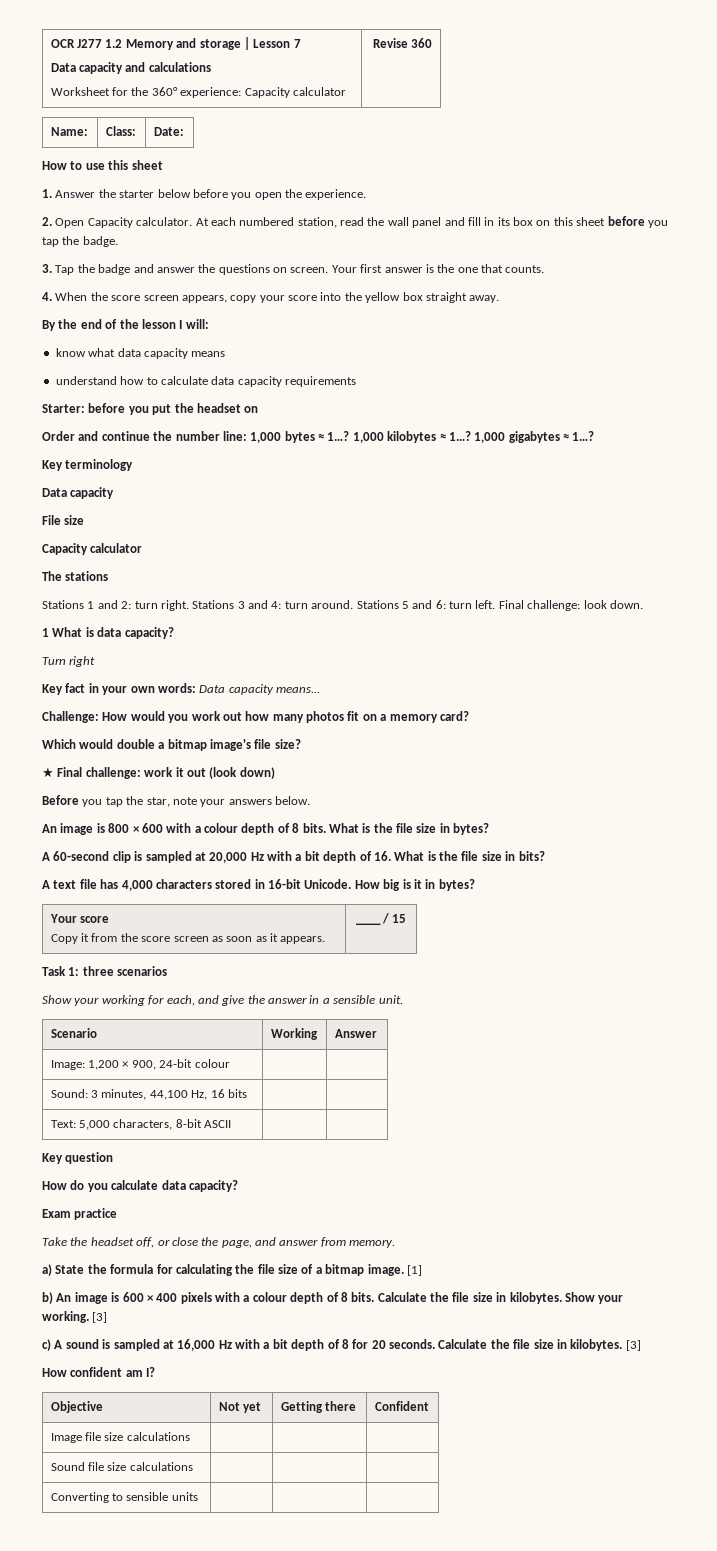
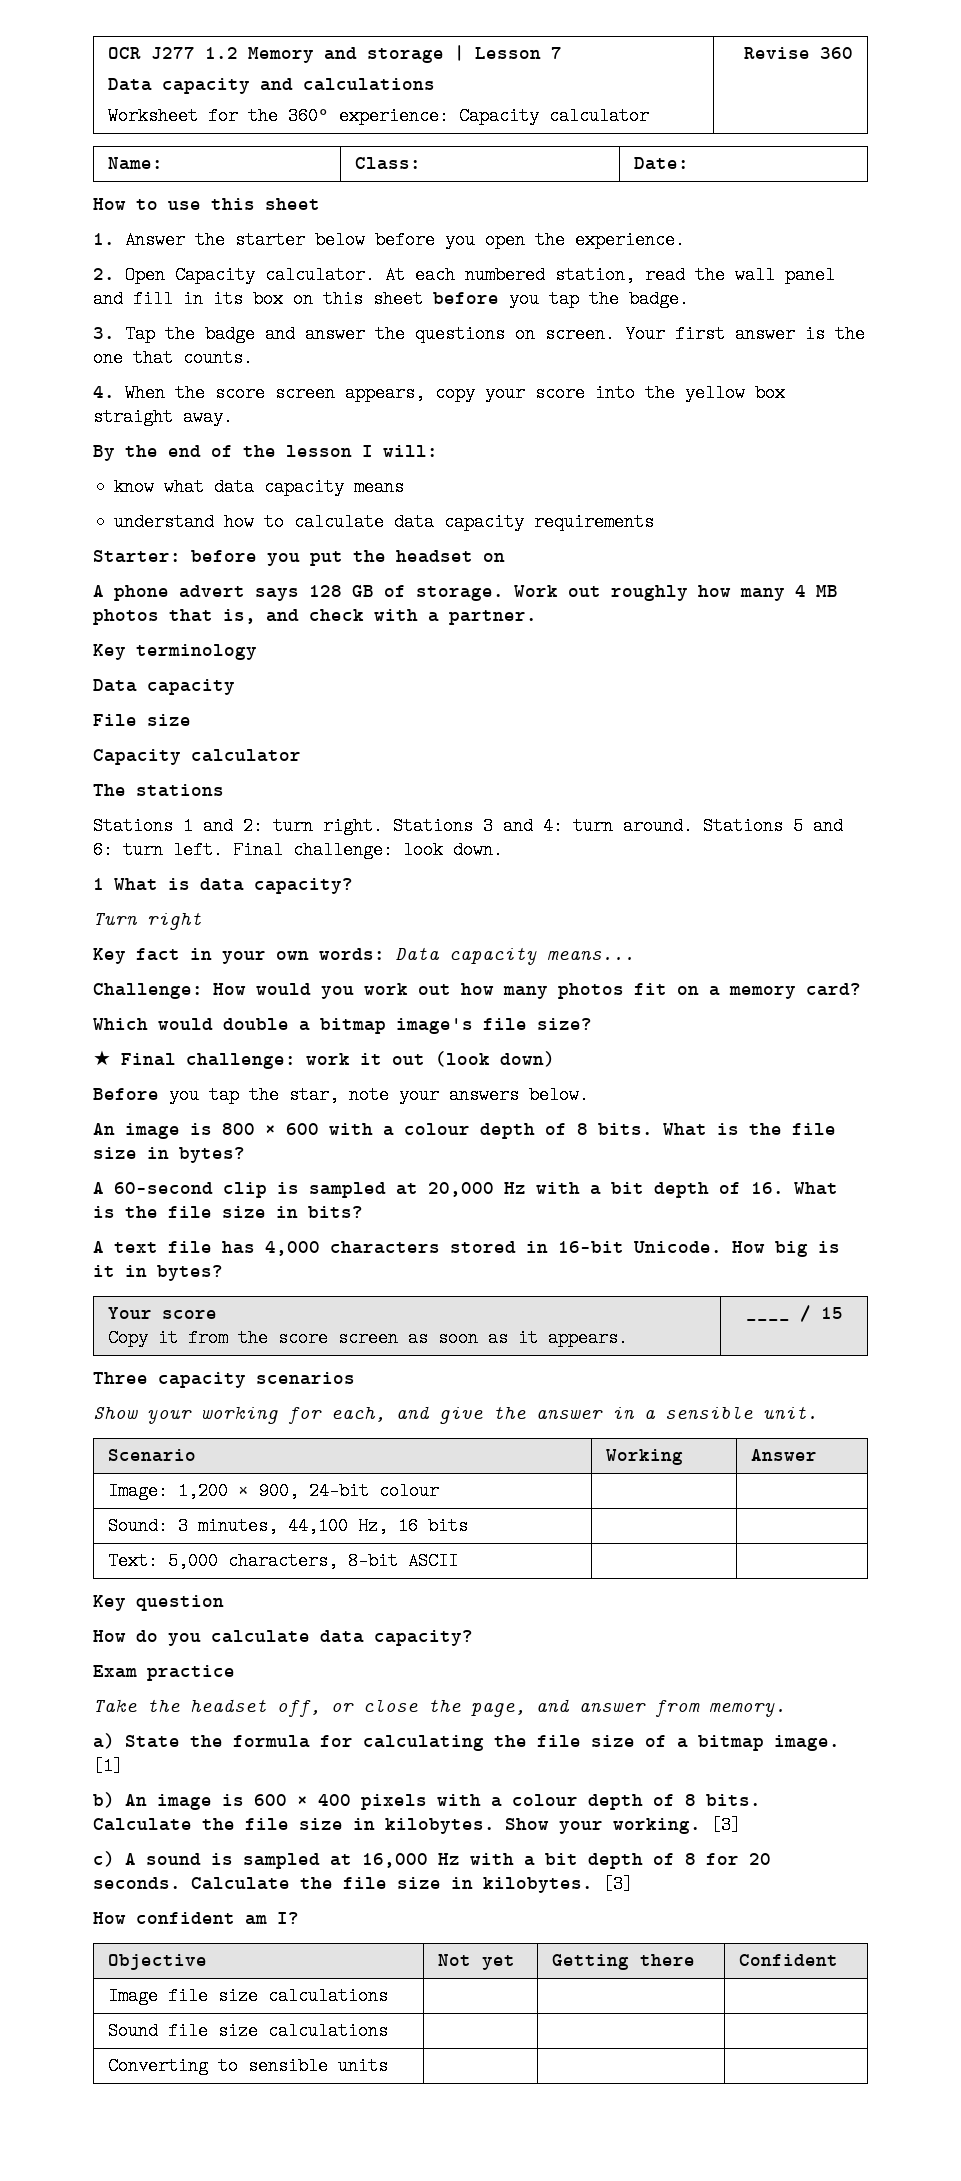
[42,431,595,443] Order and continue the number line: 1,000 bytes ≈ 1…? 1,000 kilobytes ≈ 1…? 1,000 gigabytes ≈ 1…? -> [93,585,838,601] [93,609,537,625] A phone advert says 128 GB of storage. Work out roughly how many 4 MB photos that is, and check with a partner.
[42,966,114,976] Task 1: three -> [93,1372,246,1388] Three capacity

